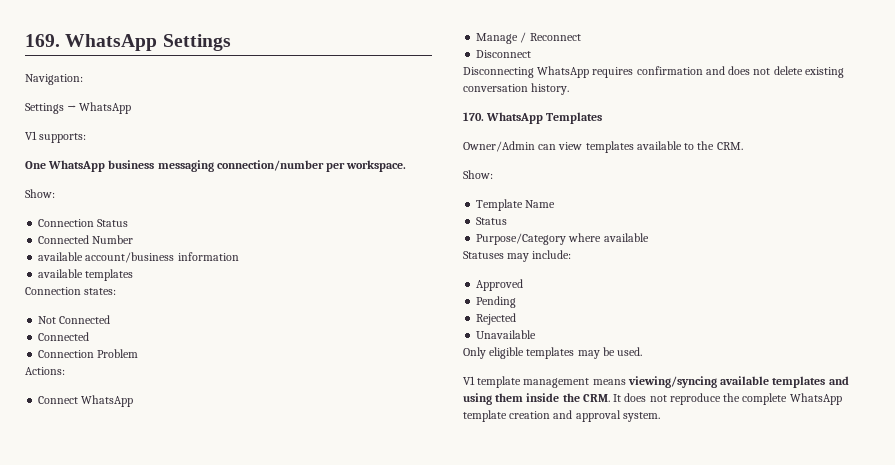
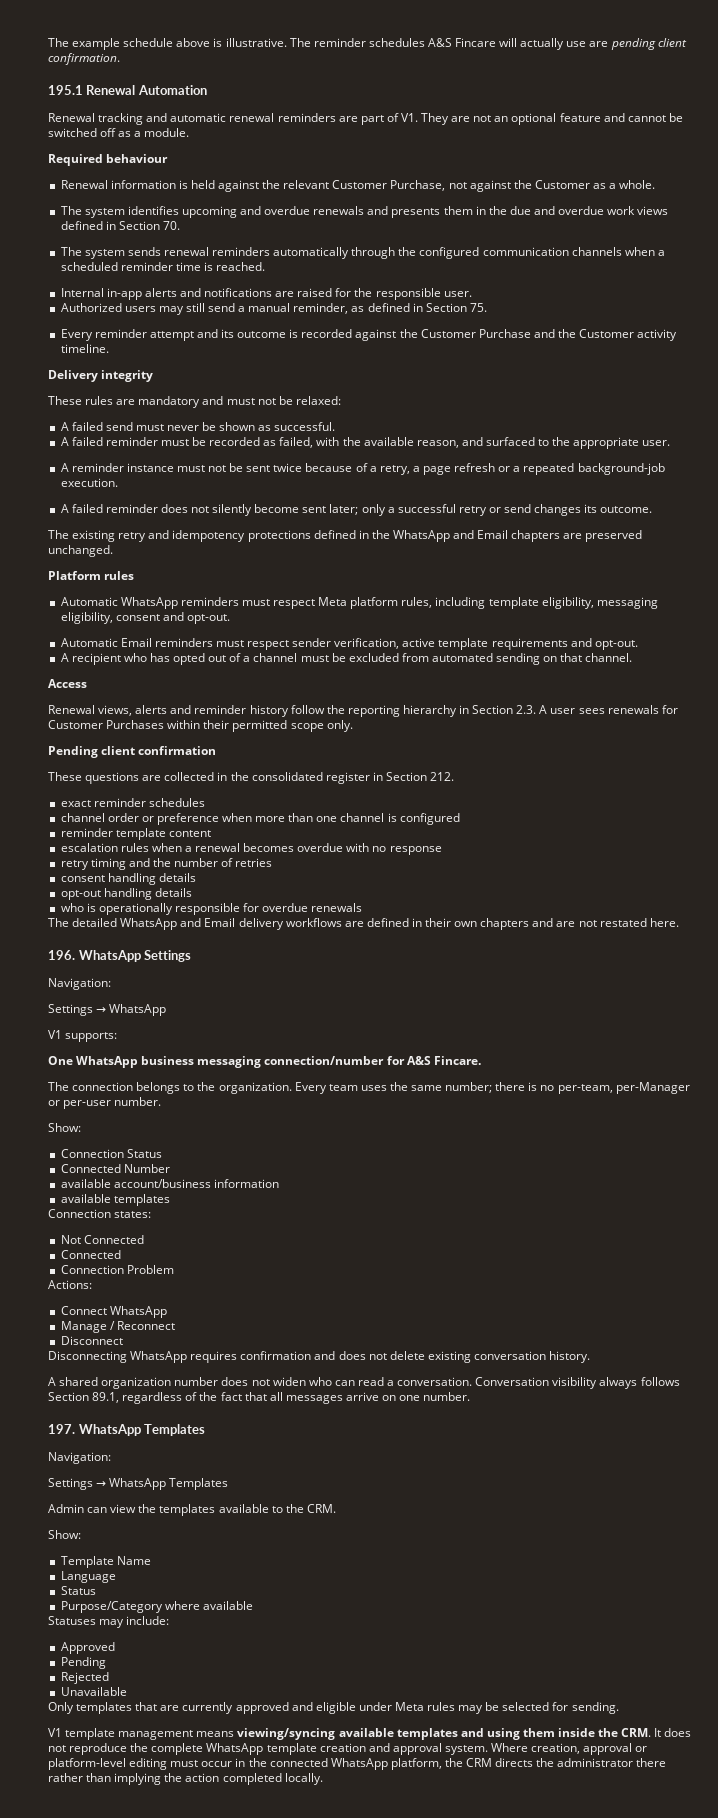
[25,34,60,47] 169. -> [48,38,687,50] [48,53,120,65] [48,85,207,95] [48,113,683,125] [48,128,190,137] [48,154,169,166] [60,180,656,192] [60,206,669,218] [60,221,180,230] [60,247,665,259] [60,262,266,271] [60,288,472,300] [60,303,487,315] [60,329,678,341] [60,344,109,353] [48,370,154,382] [48,396,341,408] [60,422,336,431] [60,437,671,449] [60,463,665,475] [60,478,118,487] [60,504,653,516] [48,530,643,542] [48,545,113,557] [48,571,135,580] [60,597,658,609] [60,612,230,624] [60,638,638,650] [60,653,633,665] [48,679,87,688] [48,705,678,717] [48,720,353,732] [48,746,217,758] [48,772,455,784] [60,798,205,807] [60,813,460,825] [60,828,211,840] [60,843,442,855] [60,858,273,870] [60,873,196,885] [60,888,192,900] [60,903,363,915] [48,918,679,930] [48,950,75,960] The example schedule above is illustrative. The reminder schedules A&S Fincare will actually use are pending client confirmation. // 195.1 Renewal Automation // Renewal tracking and automatic renewal reminders are part of V1. They are not an optional feature and cannot be switched off as a module. // Required behaviour // Renewal information is held against the relevant Customer Purchase, not against the Customer as a whole. // The system identifies upcoming and overdue renewals and presents them in the due and overdue work views defined in Section 70. // The system sends renewal reminders automatically through the configured communication channels when a scheduled reminder time is reached. // Internal in-app alerts and notifications are raised for the responsible user. // Authorized users may still send a manual reminder, as defined in Section 75. // Every reminder attempt and its outcome is recorded against the Customer Purchase and the Customer activity timeline. // Delivery integrity // These rules are mandatory and must not be relaxed: // A failed send must never be shown as successful. // A failed reminder must be recorded as failed, with the available reason, and surfaced to the appropriate user. // A reminder instance must not be sent twice because of a retry, a page refresh or a repeated background-job execution. // A failed reminder does not silently become sent later; only a successful retry or send changes its outcome. // The existing retry and idempotency protections defined in the WhatsApp and Email chapters are preserved unchanged. // Platform rules // Automatic WhatsApp reminders must respect Meta platform rules, including template eligibility, messaging eligibility, consent and opt-out. // Automatic Email reminders must respect sender verification, active template requirements and opt-out. // A recipient who has opted out of a channel must be excluded from automated sending on that channel. // Access // Renewal views, alerts and reminder history follow the reporting hierarchy in Section 2.3. A user sees renewals for Customer Purchases within their permitted scope only. // Pending client confirmation // These questions are collected in the consolidated register in Section 212. // exact reminder schedules // channel order or preference when more than one channel is configured // reminder template content // escalation rules when a renewal becomes overdue with no response // retry timing and the number of retries // consent handling details // opt-out handling details // who is operationally responsible for overdue renewals // The detailed WhatsApp and Email delivery workflows are defined in their own chapters and are not restated here. // 196.
[326,160,407,172] per workspace. -> [386,1056,481,1065] [48,1082,690,1094] [48,1097,162,1109] for A&S Fincare. // The connection belongs to the organization. Every team uses the same number; there is no per-team, per-Manager or per-user number.
[463,112,603,124] [463,141,535,152] 170. WhatsApp Templates // Owner/Admin -> [48,1377,680,1389] [48,1392,471,1404] [48,1424,206,1436] [48,1452,111,1464] [48,1478,229,1490] [48,1504,84,1513] A shared organization number does not widen who can read a conversation. Conversation visibility always follows Section 89.1, regardless of the fact that all messages arrive on one number. // 197. WhatsApp Templates // Navigation: // Settings → WhatsApp Templates // Admin
(583, 146) none -> [138,1504,157,1513] the
(556, 204) none -> [60,1571,116,1583] // Language
[489,347,643,359] eligible templates may be used. -> [76,1702,619,1714] templates that are currently approved and eligible under Meta rules may be selected for sending.
(660, 417) none -> [491,1743,648,1755] [48,1758,667,1770] [48,1773,323,1785] Where creation, approval or platform-level editing must occur in the connected WhatsApp platform, the CRM directs the administrator there rather than implying the action completed locally.

